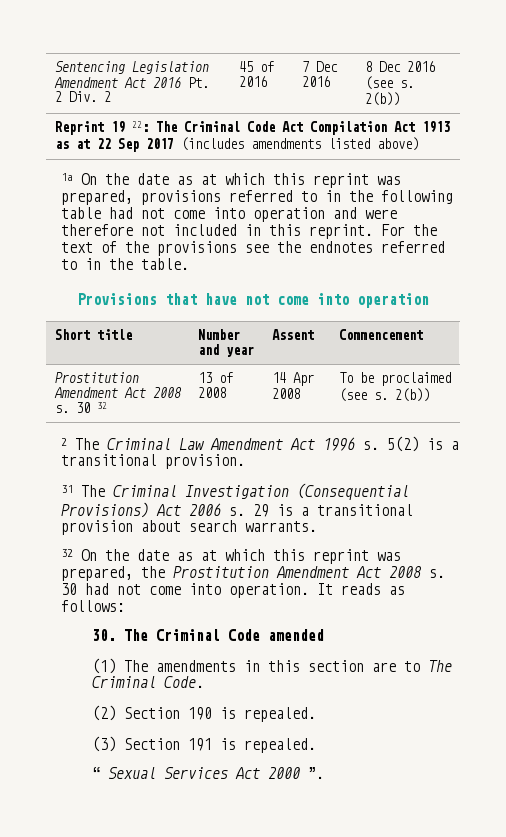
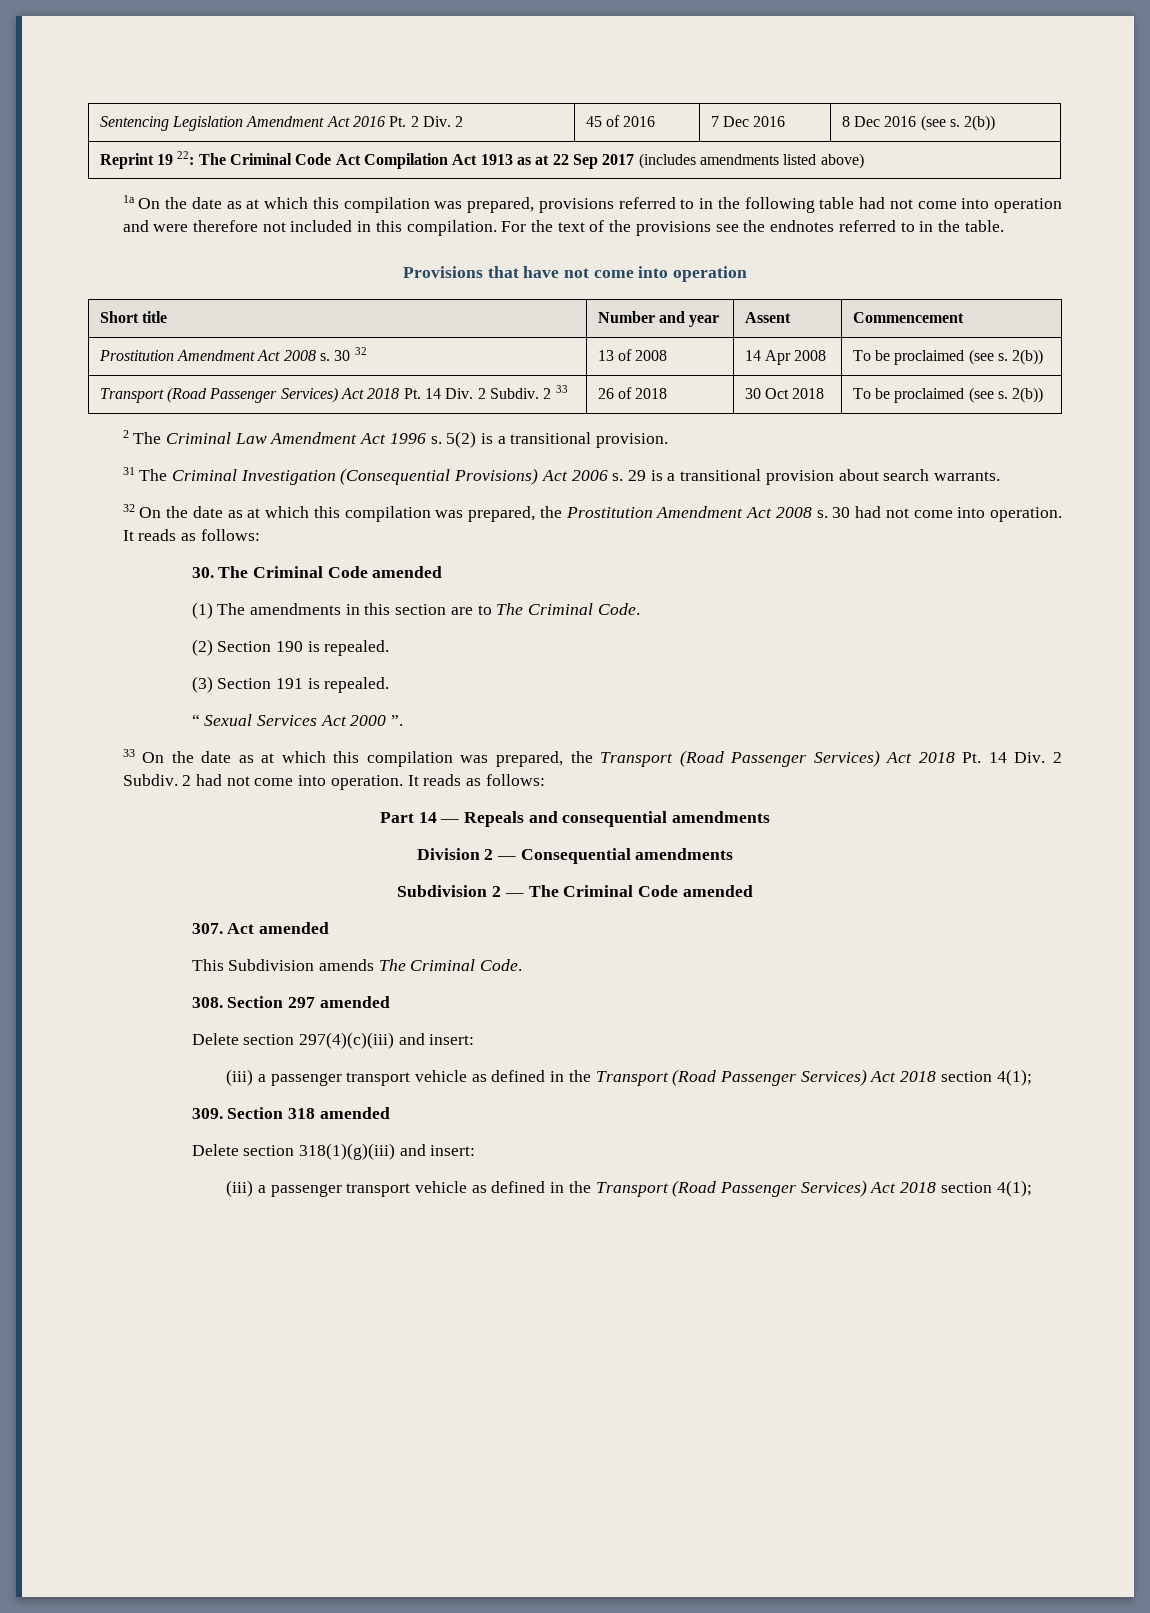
[313,173,370,188] reprint -> [343,197,430,213] compilation
[309,224,374,239] reprint. -> [406,220,497,236] compilation.
(430, 395) none -> [99,385,568,403] [597,387,668,399] [744,388,825,399] [852,387,1044,403] // Transport (Road Passenger Services) Act 2018 Pt. 14 Div. 2 Subdiv. 2 33 | 26 of 2018 | 30 Oct 2018 | To be proclaimed (see s. 2(b))
[313,549,370,564] reprint -> [344,506,431,522] compilation
(325, 773) none -> [122,749,1063,767] [122,774,545,790] [379,811,771,827] [416,848,734,864] [397,885,753,897] [191,922,329,934] [191,959,523,971] [191,996,390,1008] [191,1032,475,1049] [226,1069,1032,1086] [191,1107,390,1119] [191,1143,476,1160] [226,1180,1032,1197] // 33 On the date as at which this compilation was prepared, the Transport (Road Passenger Services) Act 2018 Pt. 14 Div. 2 Subdiv. 2 had not come into operation. It reads as follows: // Part 14 — Repeals and consequential amendments // Division 2 — Consequential amendments // Subdivision 2 — The Criminal Code amended // 307. Act amended // This Subdivision amends The Criminal Code. // 308. Section 297 amended // Delete section 297(4)(c)(iii) and insert: // (iii) a passenger transport vehicle as defined in the Transport (Road Passenger Services) Act 2018 section 4(1); // 309. Section 318 amended // Delete section 318(1)(g)(iii) and insert: // (iii) a passenger transport vehicle as defined in the Transport (Road Passenger Services) Act 2018 section 4(1);

